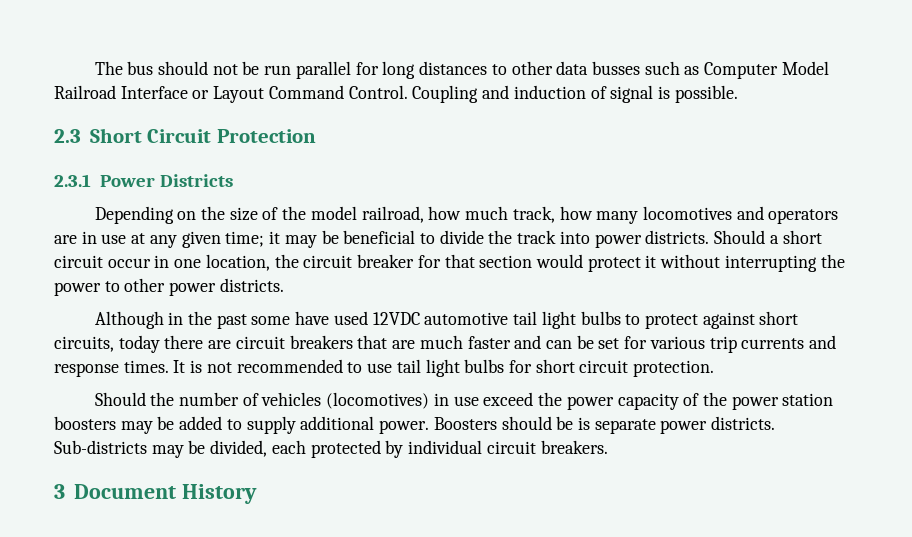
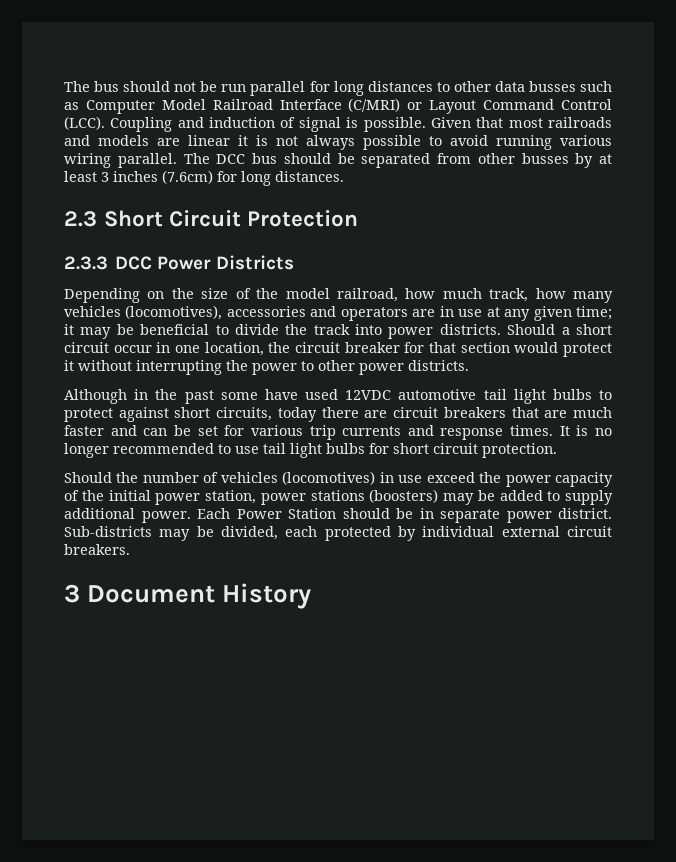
(188, 92) none -> [348,98,401,112] (C/MRI)
[348,85,408,99] Control. -> [561,99,613,110] [64,116,105,130] Control (LCC).
(738, 94) none -> [430,117,613,128] [64,135,612,150] [64,153,612,168] [64,170,344,186] Given that most railroads and models are linear it is not always possible to avoid running various wiring parallel. The DCC bus should be separated from other busses by at least 3 inches (7.6cm) for long distances.
[54,174,91,187] 2.3.1 -> [64,256,153,270] 2.3.3 DCC
[643,206,733,220] locomotives -> [64,305,306,320] vehicles (locomotives), accessories
[206,362,232,373] not -> [595,428,613,436] [64,443,109,458] no longer
[731,393,834,410] [54,416,116,430] power station boosters -> [108,489,439,505] initial power station, power stations (boosters)
[433,416,590,430] Boosters should be is -> [197,508,434,519] Each Power Station should be in
[711,416,776,430] districts. -> [558,508,612,519] district.
(483, 447) none -> [501,526,560,537] external

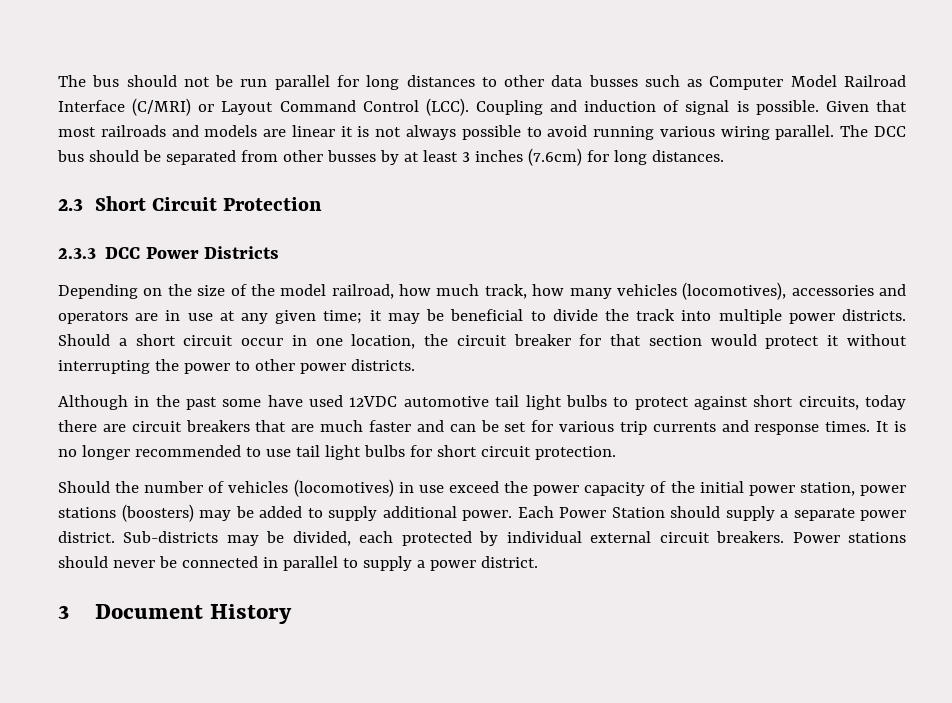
(383, 329) none -> [718,309,782,324] multiple
[396,508,434,519] be in -> [725,506,788,521] supply a
(130, 549) none -> [792,532,906,543] [58,556,538,571] Power stations should never be connected in parallel to supply a power district.

